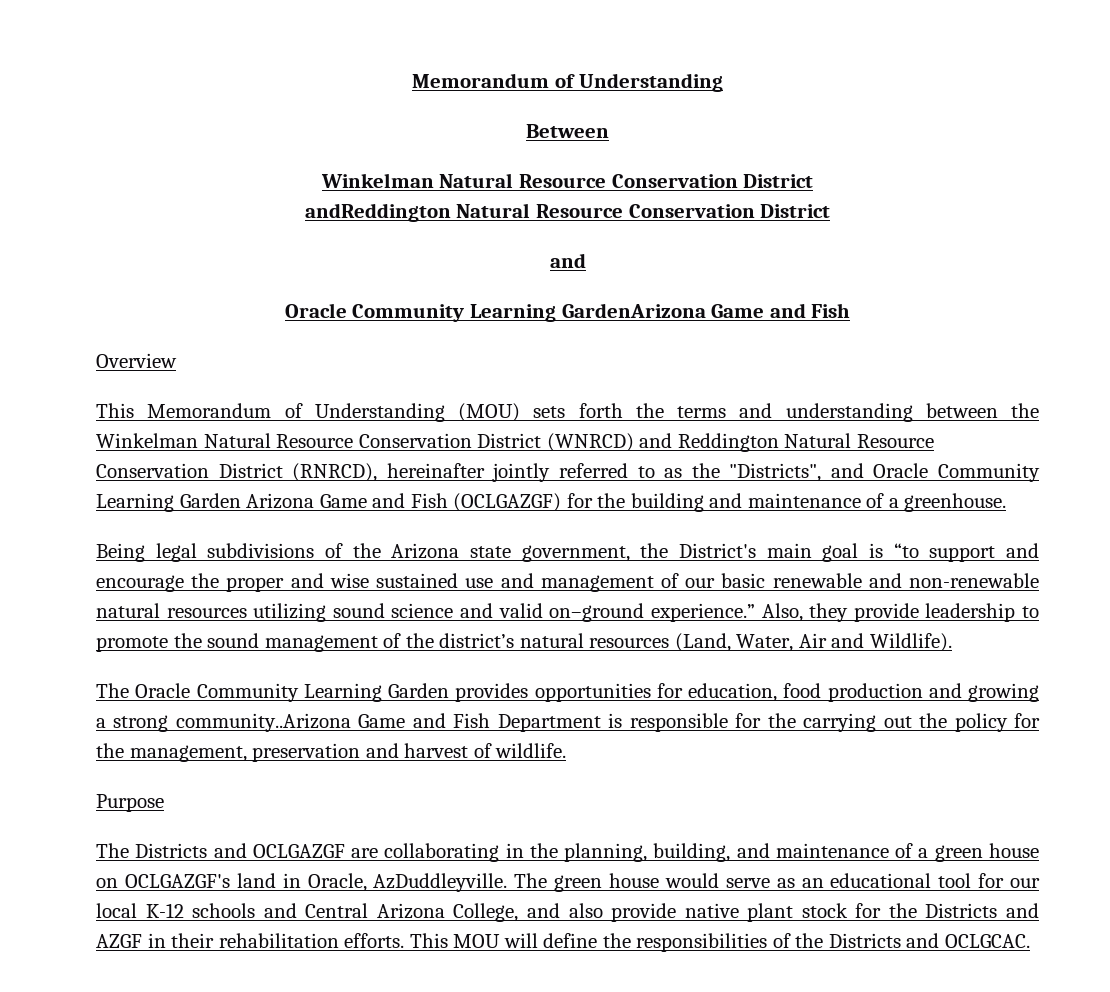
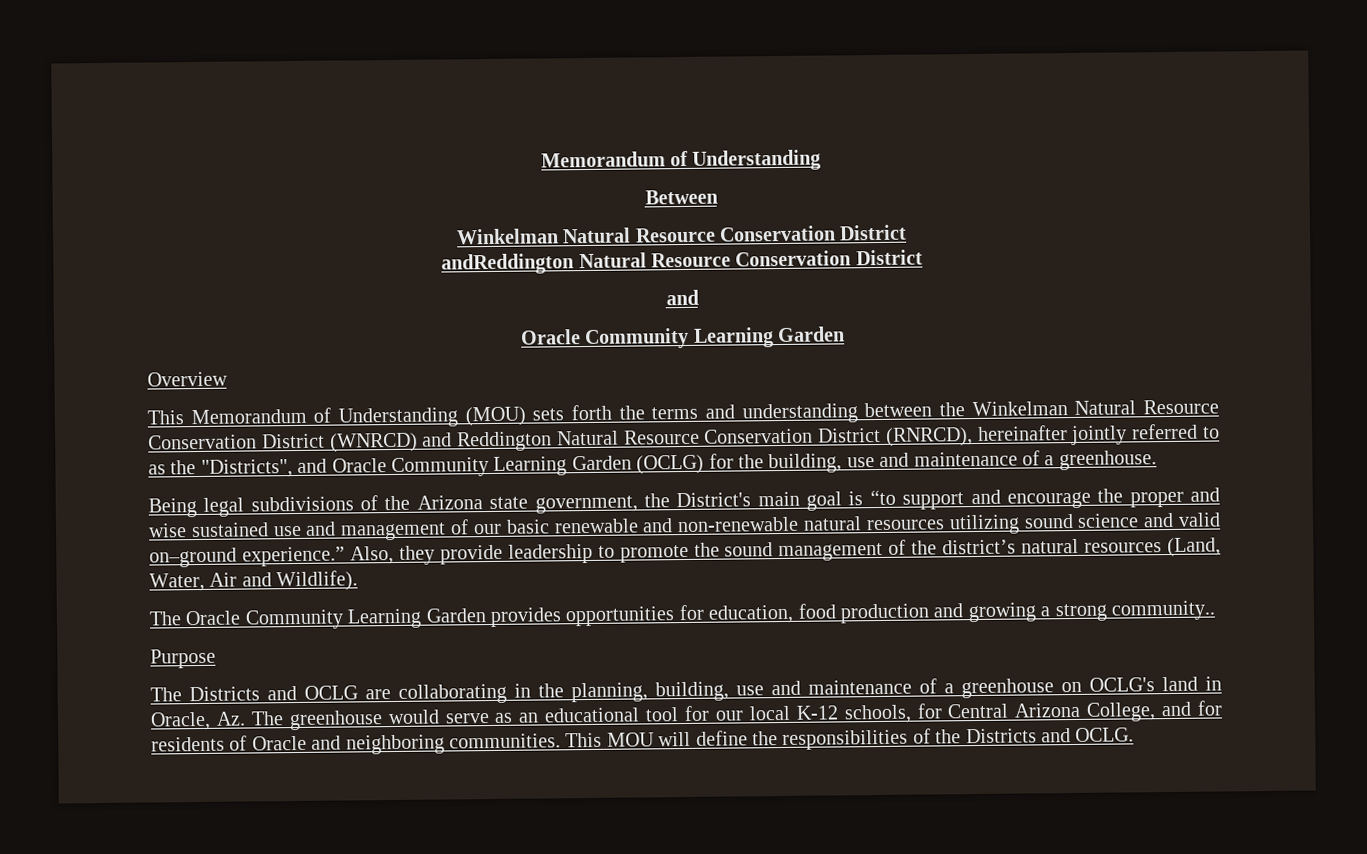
[561,303,851,318] GardenArizona Game and Fish -> [777,326,846,343] Garden
[246,493,704,512] Arizona Game and Fish (OCLGAZGF) for the building -> [636,453,875,475] (OCLG) for the building, use
[175,713,1041,732] [96,743,567,762] community..Arizona Game and Fish Department is responsible for the carrying out the policy for the management, preservation and harvest of wildlife. -> [1110,600,1216,621] community..
[252,844,345,858] OCLGAZGF -> [304,685,358,700] OCLG
[736,843,1039,862] [96,873,659,892] and maintenance of a green house on OCLGAZGF's land in Oracle, AzDuddleyville. The green house -> [736,676,1222,699] [150,710,383,731] use and maintenance of a greenhouse on OCLG's land in Oracle, Az. The greenhouse
[192,903,297,918] schools and -> [843,703,943,724] schools, for
[568,903,1039,922] [96,933,405,948] also provide native plant stock for the Districts and AZGF in their rehabilitation efforts. -> [1196,700,1222,716] [151,733,561,755] for residents of Oracle and neighboring communities.
[945,934,1031,948] OCLGCAC. -> [1075,727,1135,742] OCLG.

